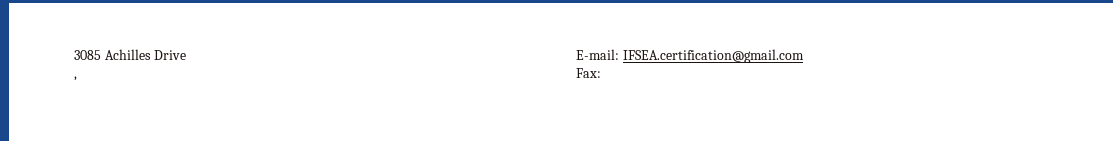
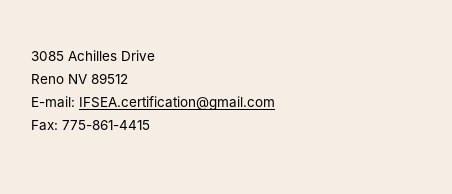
[74,76,77,81] , -> [31,73,128,84] Reno NV 89512
(601, 73) none -> [62,120,150,130] 775-861-4415

